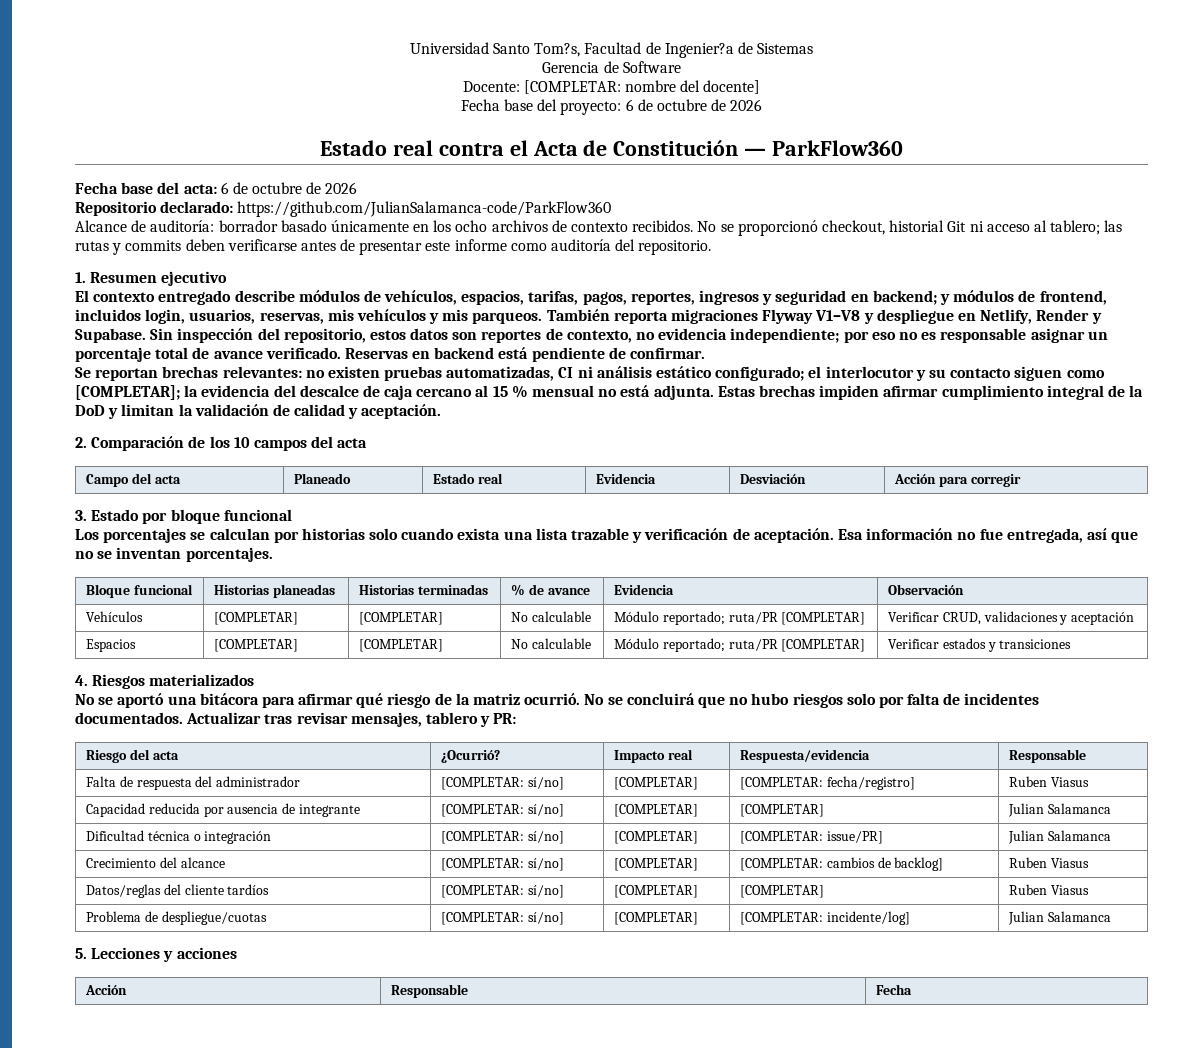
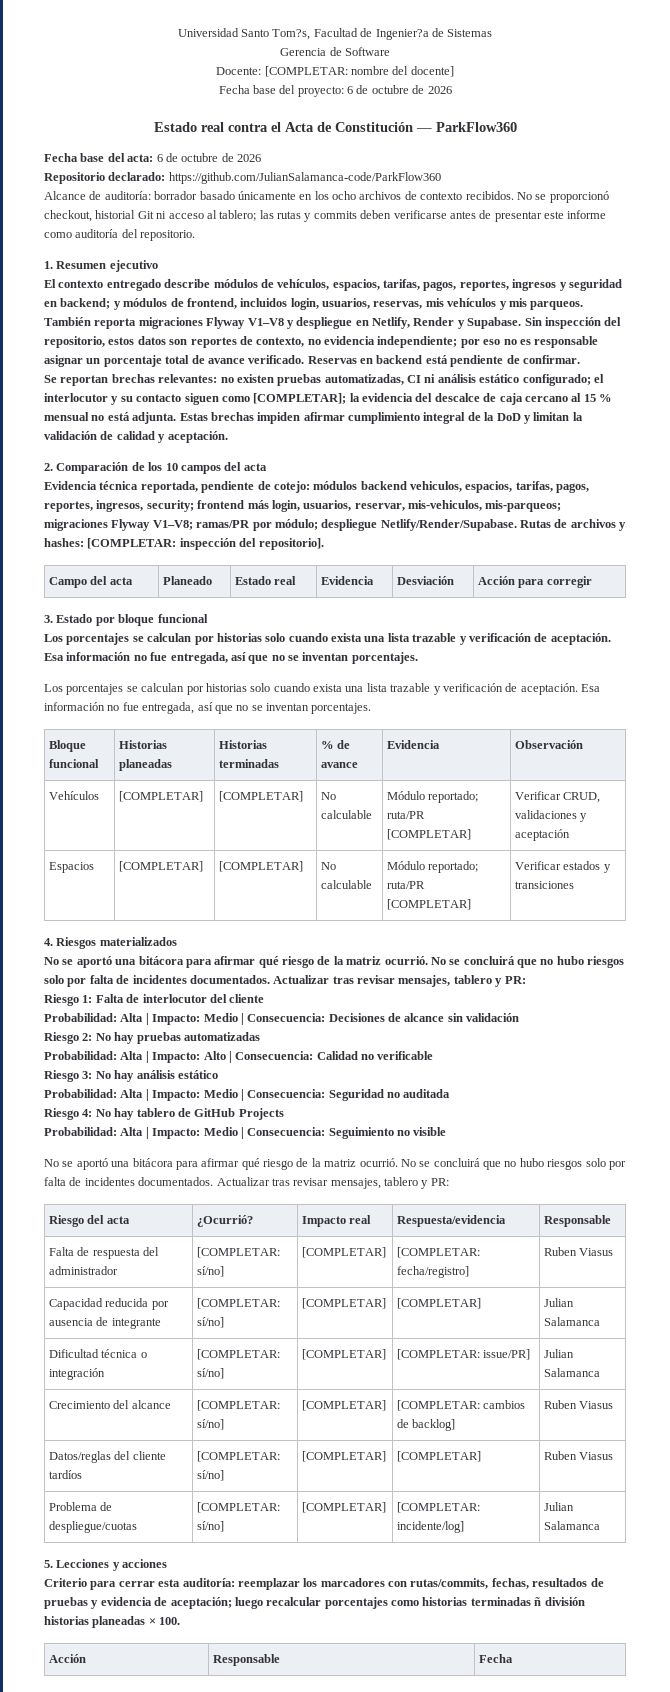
(368, 443) none -> [44,481,590,493] [44,500,562,512] [44,519,627,531] [44,538,324,550] // Evidencia técnica reportada, pendiente de cotejo: módulos backend vehiculos, espacios, tarifas, pagos, reportes, ingresos, security; frontend más login, usuarios, reservar, mis-vehiculos, mis-parqueos; migraciones Flyway V1–V8; ramas/PR por módulo; despliegue Netlify/Render/Supabase. Rutas de archivos y hashes: [COMPLETAR: inspección del repositorio].
(273, 554) none -> [44,683,600,695] [44,702,372,714] // Los porcentajes se calculan por historias solo cuando exista una lista trazable y verificación de aceptación. Esa información no fue entregada, así que no se inventan porcentajes.
(517, 718) none -> [44,994,265,1006] [44,1013,520,1025] [44,1032,260,1044] [44,1051,434,1063] [44,1070,218,1082] [44,1089,451,1101] [44,1108,284,1120] [44,1127,447,1139] [44,1158,626,1170] [44,1177,449,1189] // Riesgo 1: Falta de interlocutor del cliente // Probabilidad: Alta | Impacto: Medio | Consecuencia: Decisiones de alcance sin validación // Riesgo 2: No hay pruebas automatizadas // Probabilidad: Alta | Impacto: Alto | Consecuencia: Calidad no verificable // Riesgo 3: No hay análisis estático // Probabilidad: Alta | Impacto: Medio | Consecuencia: Seguridad no auditada // Riesgo 4: No hay tablero de GitHub Projects // Probabilidad: Alta | Impacto: Medio | Consecuencia: Seguimiento no visible // No se aportó una bitácora para afirmar qué riesgo de la matriz ocurrió. No se concluirá que no hubo riesgos solo por falta de incidentes documentados. Actualizar tras revisar mensajes, tablero y PR:
(237, 953) none -> [44,1578,604,1590] [44,1597,585,1609] [44,1616,181,1628] // Criterio para cerrar esta auditoría: reemplazar los marcadores con rutas/commits, fechas, resultados de pruebas y evidencia de aceptación; luego recalcular porcentajes como historias terminadas ñ división historias planeadas × 100.

